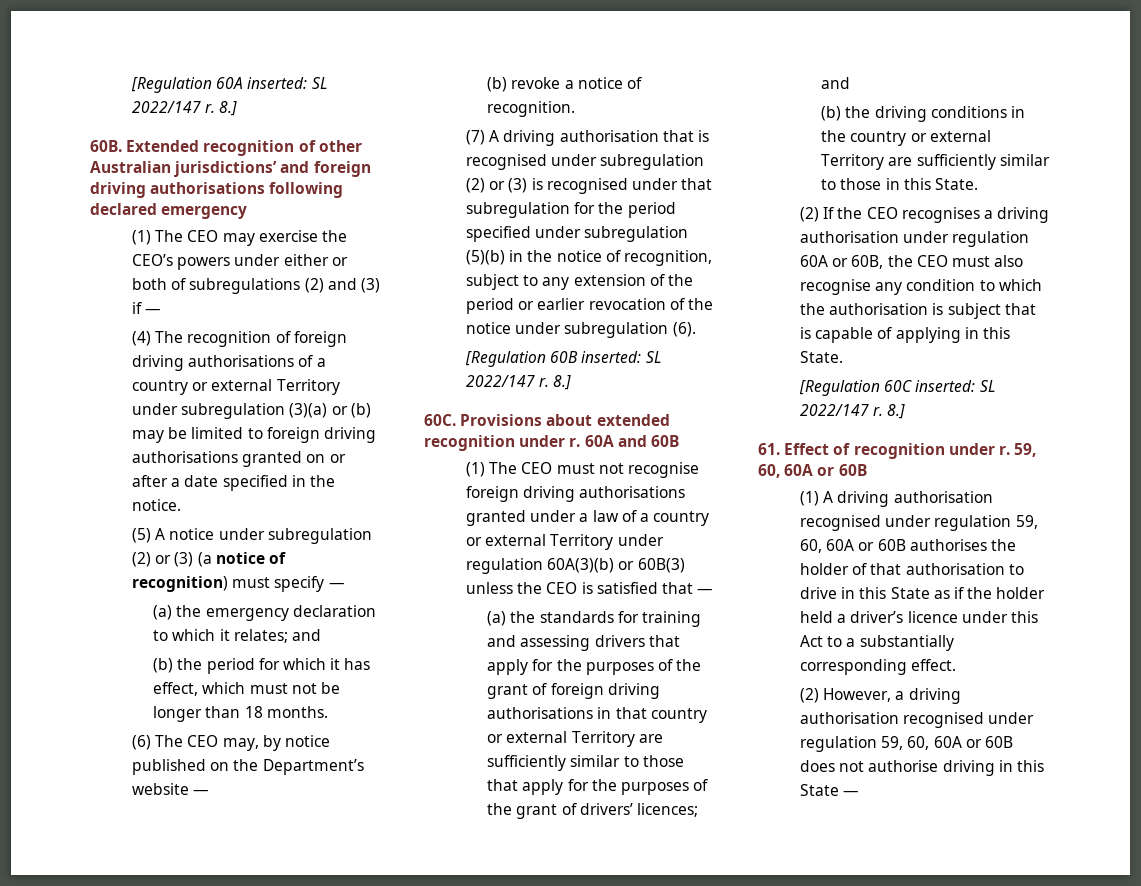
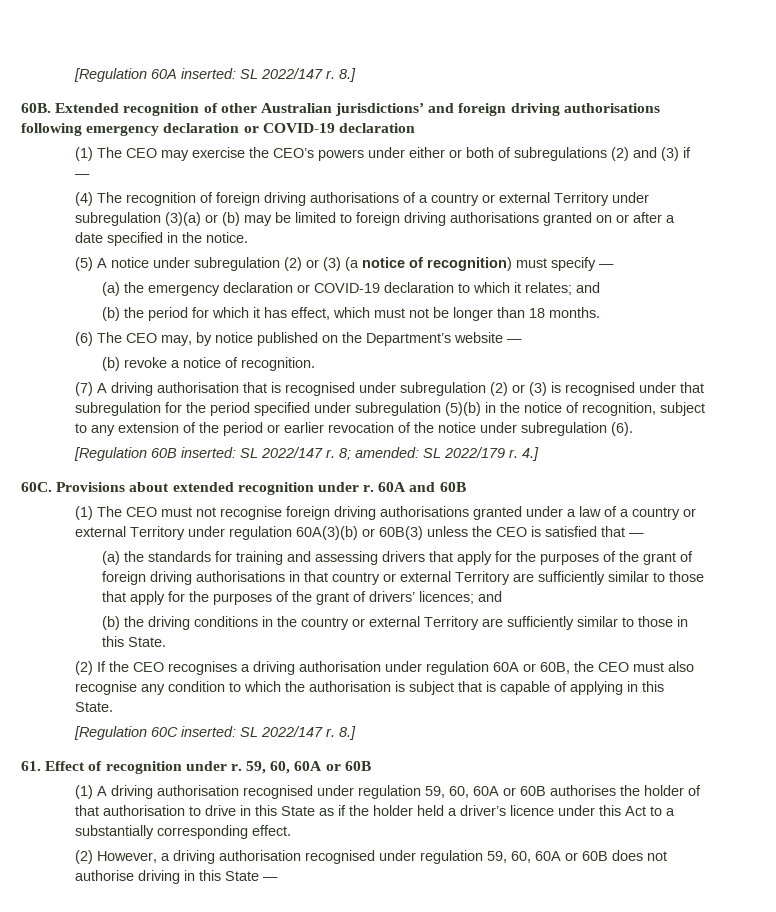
[90,203,248,219] declared emergency -> [86,123,415,136] emergency declaration or COVID-19 declaration
(376, 611) none -> [297,282,455,293] or COVID-19 declaration
[553,375,572,390] 8.] -> [339,447,540,461] 8; amended: SL 2022/179 r. 4.]

